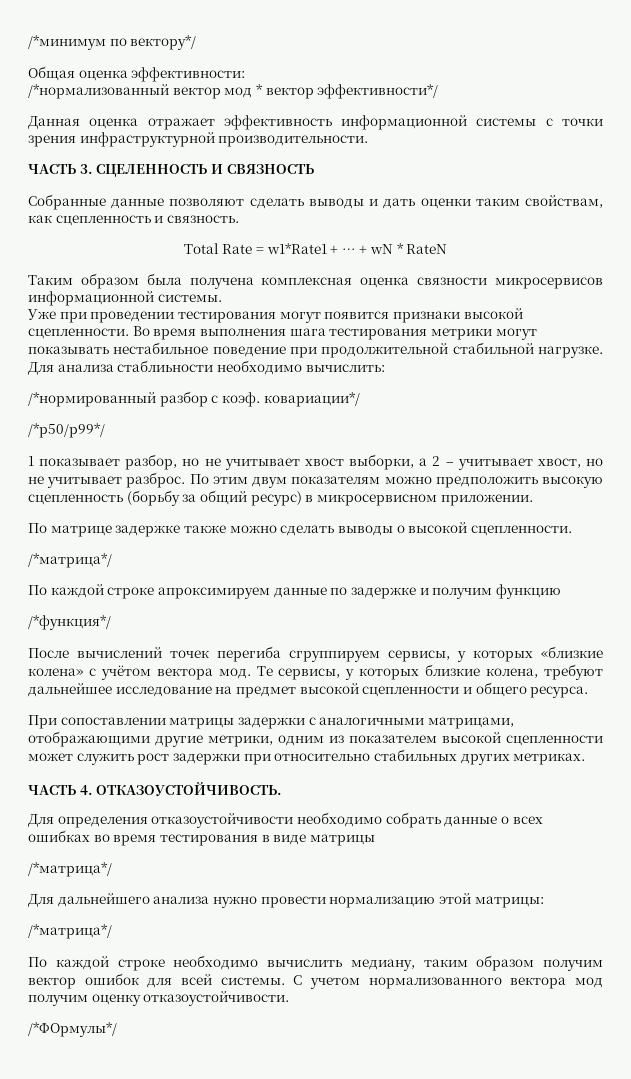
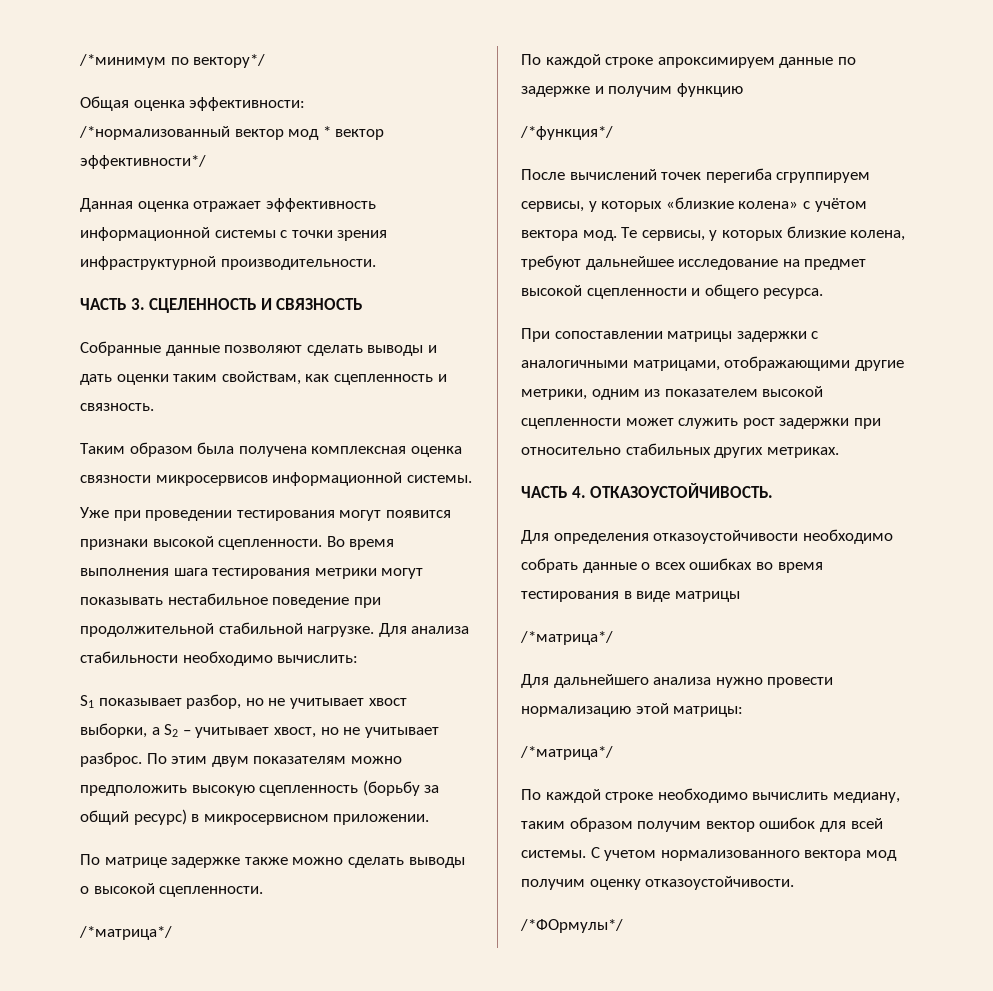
[183,243,448,254] // Total Rate = w1*Rate1 + … + wN * RateN -> (154, 407) none
[117,360,214,372] стаблиьности -> [80,651,178,663] стабильности
[28,391,360,407] [28,423,105,438] [28,456,34,466] /*нормированный разбор с коэф. ковариации*/ // /*p50/p99*/ // 1 -> [80,695,94,708] S1
[432,456,441,466] 2 -> [164,724,179,737] S2

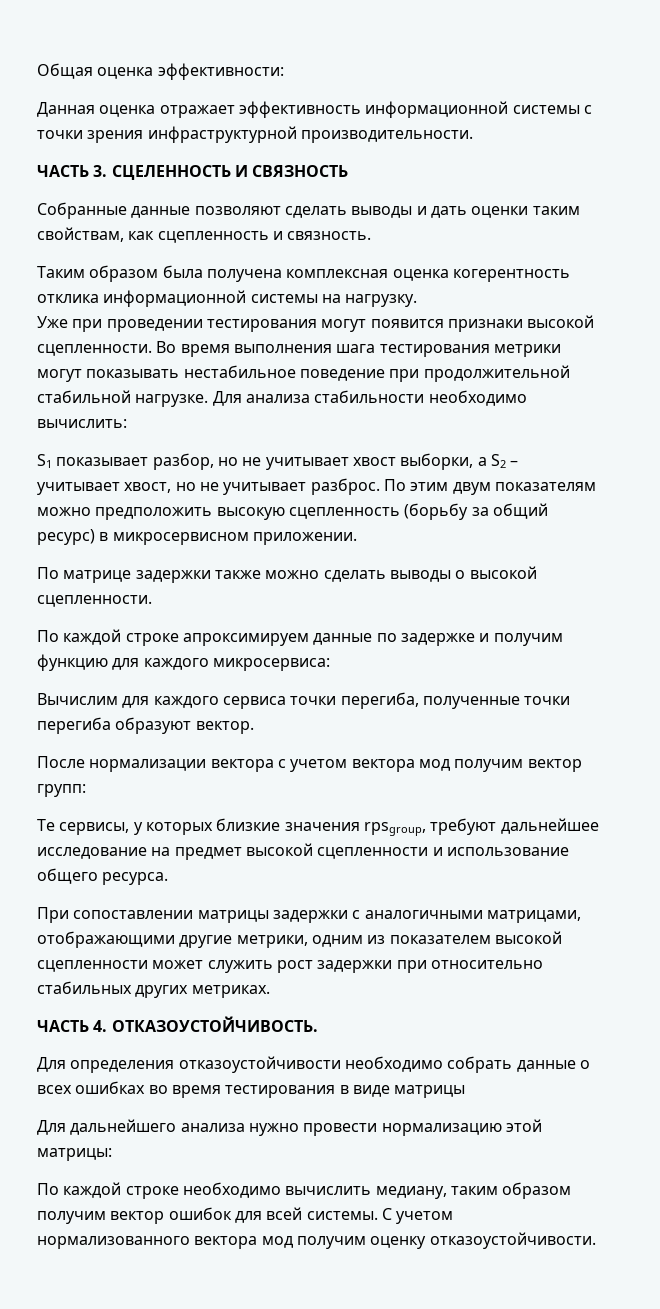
[79,54,266,68] /*минимум по вектору*/ // -> (37, 71) none
[79,126,385,140] [80,155,206,169] // /*нормализованный вектор мод * вектор эффективности*/ -> (284, 71) none
[80,472,472,486] связности микросервисов информационной системы. -> [452,269,570,282] [37,290,418,307] когерентность отклика информационной системы на нагрузку.
[171,857,241,868] задержке -> [135,570,211,583] задержки
[79,926,172,940] // /*матрица*/ -> (152, 601) none
[520,126,613,140] [521,168,871,183] [521,197,867,212] [521,230,617,241] // /*функция*/ // После вычислений точек перегиба сгруппируем сервисы, у которых «близкие колена» с учётом вектора мод. -> [112,658,330,671] [37,692,571,709] [37,717,254,734] [37,756,582,772] [37,784,86,797] для каждого микросервиса: // Вычислим для каждого сервиса точки перегиба, полученные точки перегиба образуют вектор. // После нормализации вектора с учетом вектора мод получим вектор групп: //
[850,230,906,241] колена, -> [284,822,426,836] значения rpsgroup,
(701, 292) none -> [446,847,569,856] использование
[520,631,613,645] // /*матрица*/ -> (466, 1091) none
[520,746,613,760] // /*матрица*/ -> (112, 1154) none
[520,919,623,933] // /*ФОрмулы*/ -> (596, 1240) none

